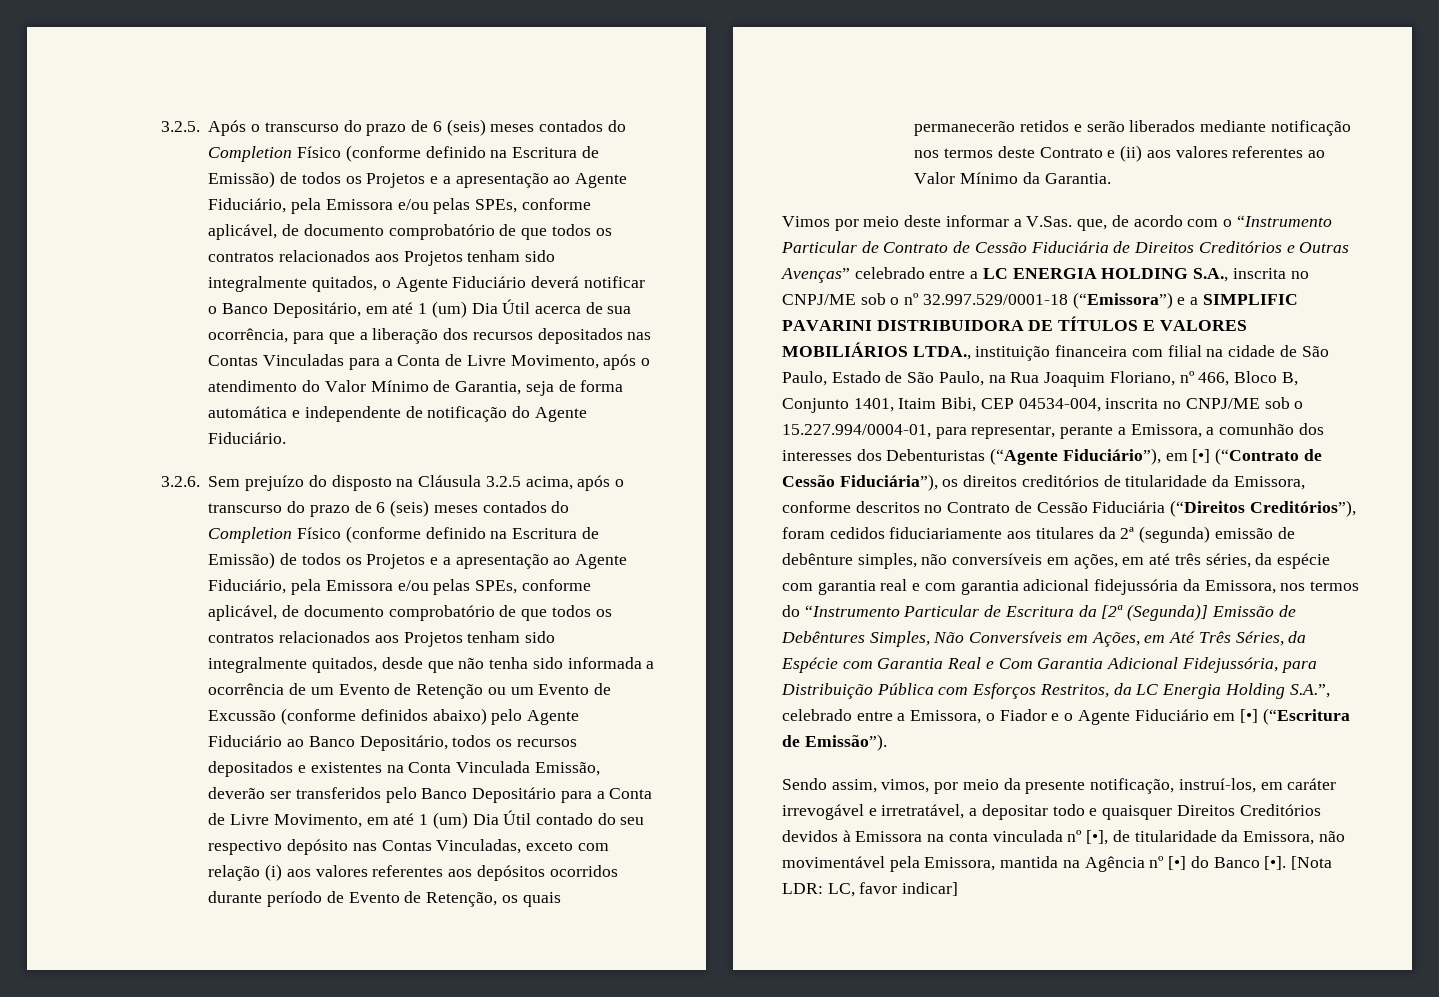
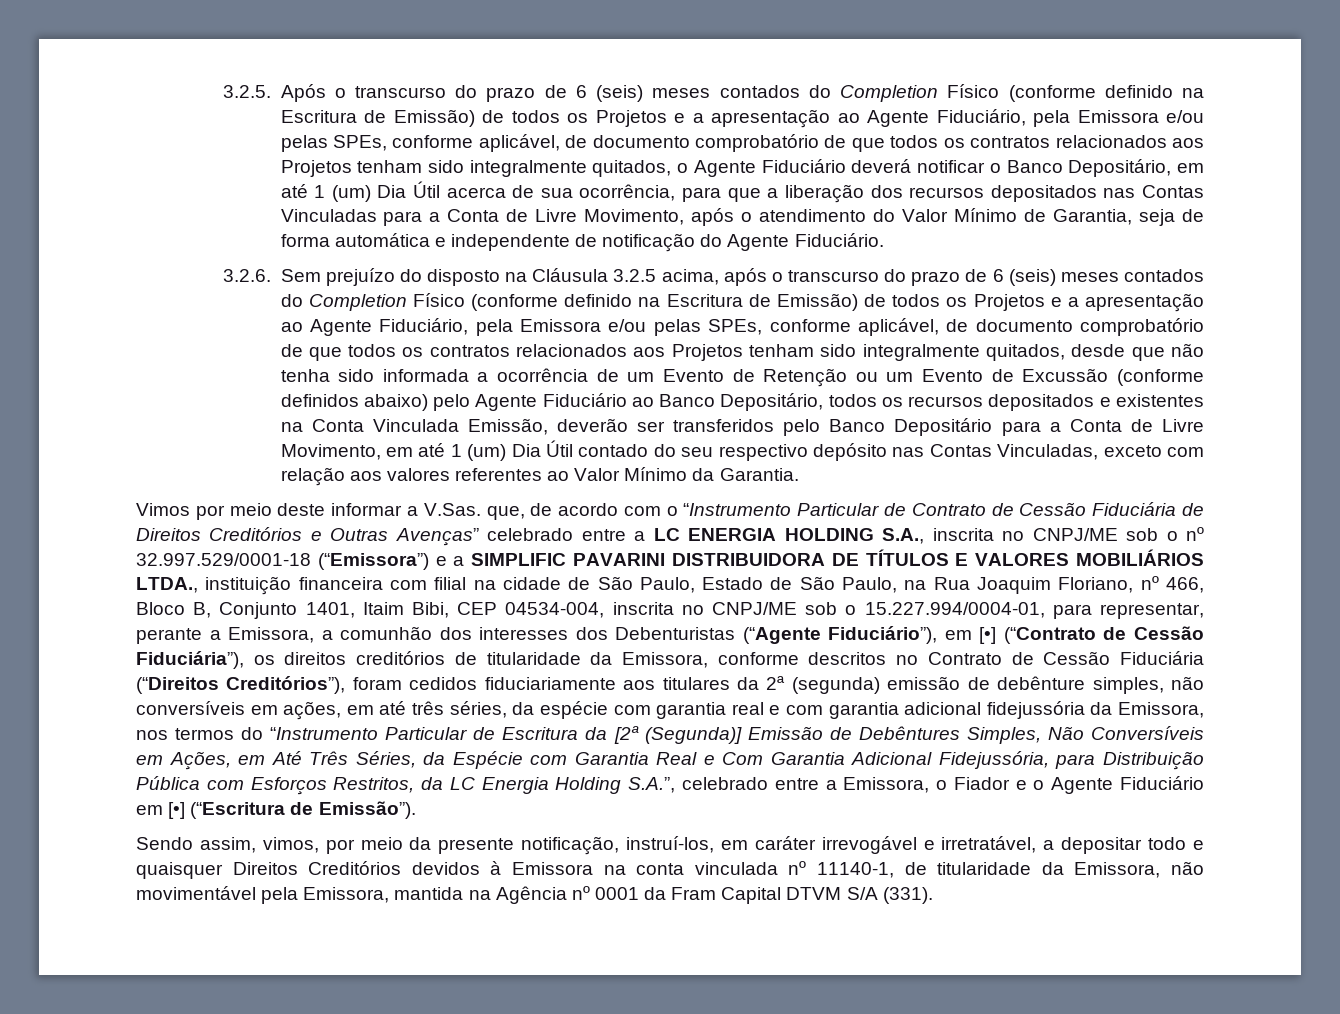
[265,864,618,881] [208,891,561,907] [914,120,1351,136] [914,145,1143,162] (i) aos valores referentes aos depósitos ocorridos durante período de Evento de Retenção, os quais permanecerão retidos e serão liberados mediante notificação nos termos deste Contrato e (ii) -> (345, 476) none
[1086,830,1109,845] [•], -> [817,862,895,878] 11140-1,
[1168,856,1332,870] [782,882,959,897] [•] do Banco [•]. [Nota LDR: LC, favor indicar] -> [594,887,933,904] 0001 da Fram Capital DTVM S/A (331).

